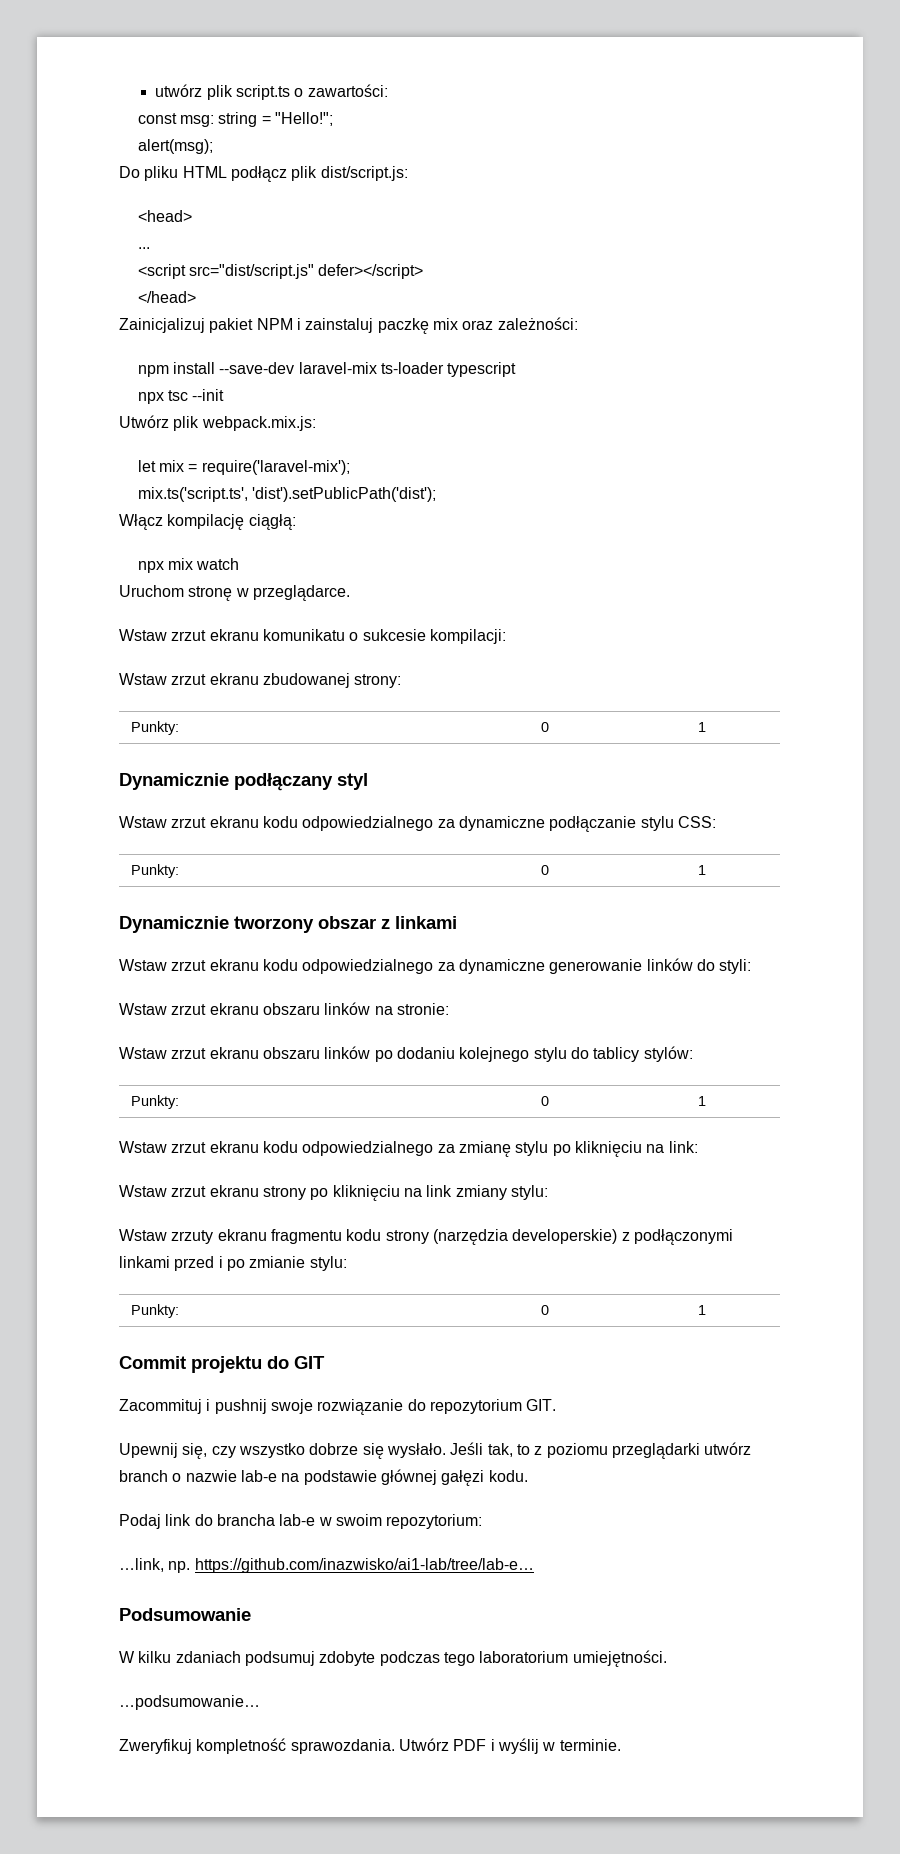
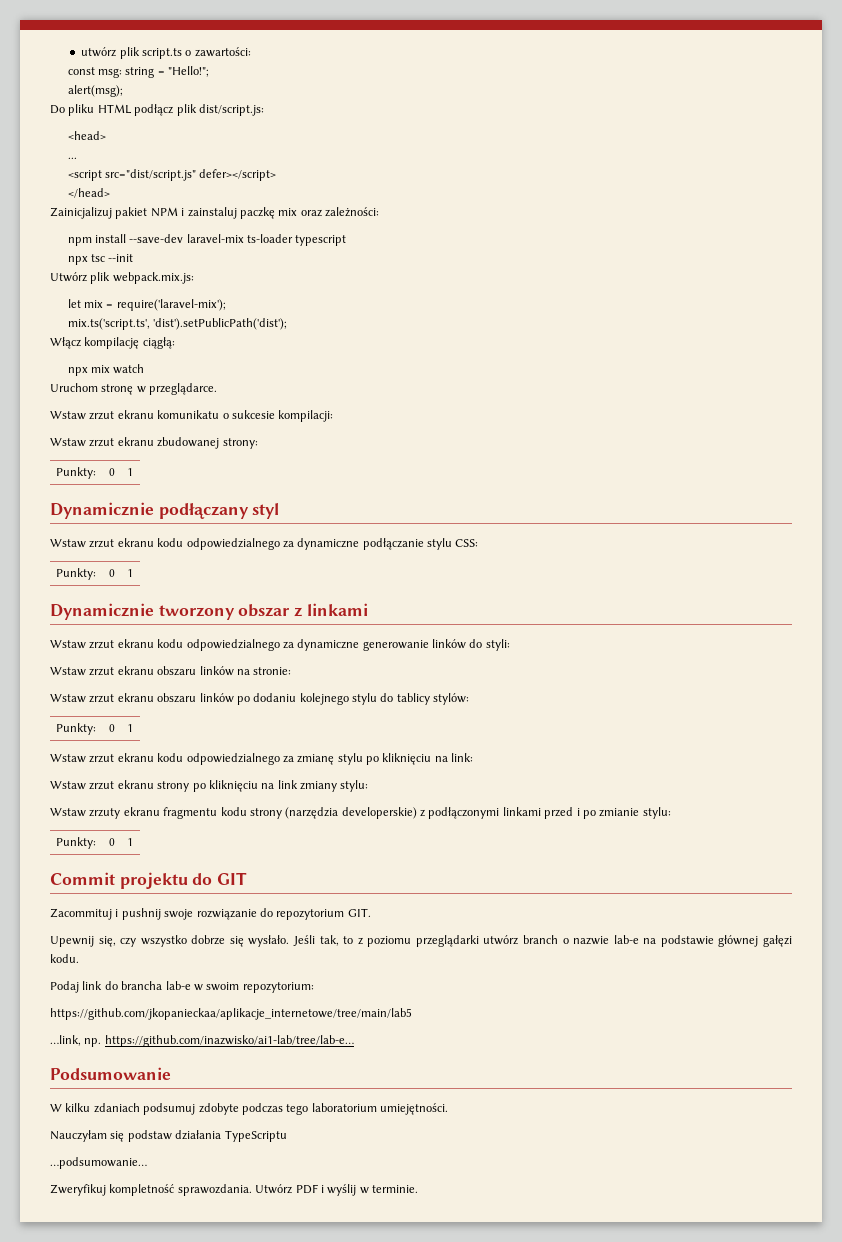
(483, 1521) none -> [50,1008,412,1020] // https://github.com/jkopanieckaa/aplikacje_internetowe/tree/main/lab5
(667, 1658) none -> [50,1130,287,1142] // Nauczyłam się podstaw działania TypeScriptu

